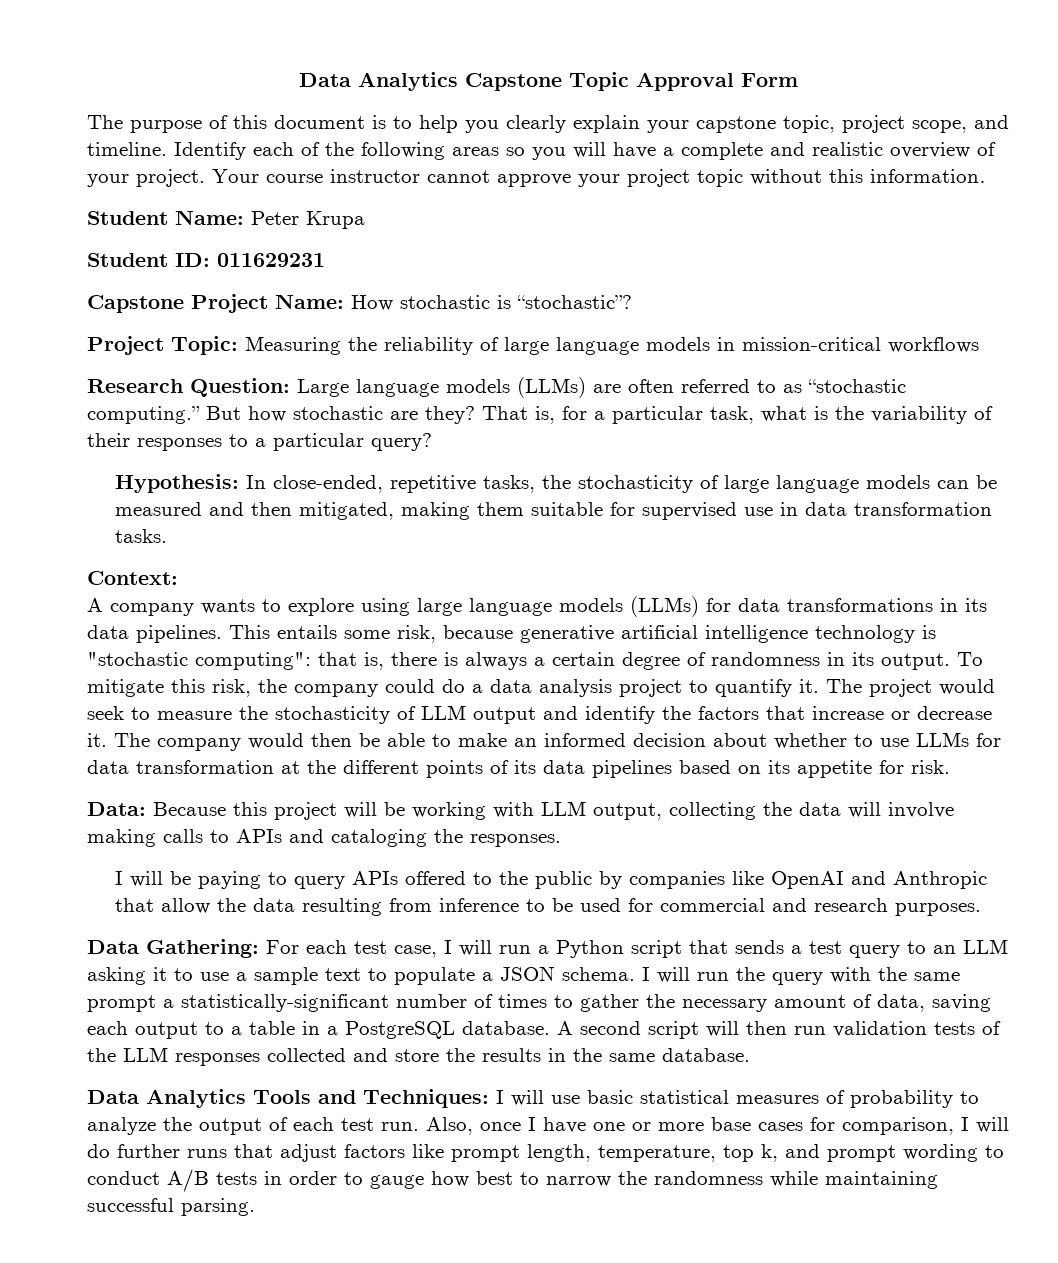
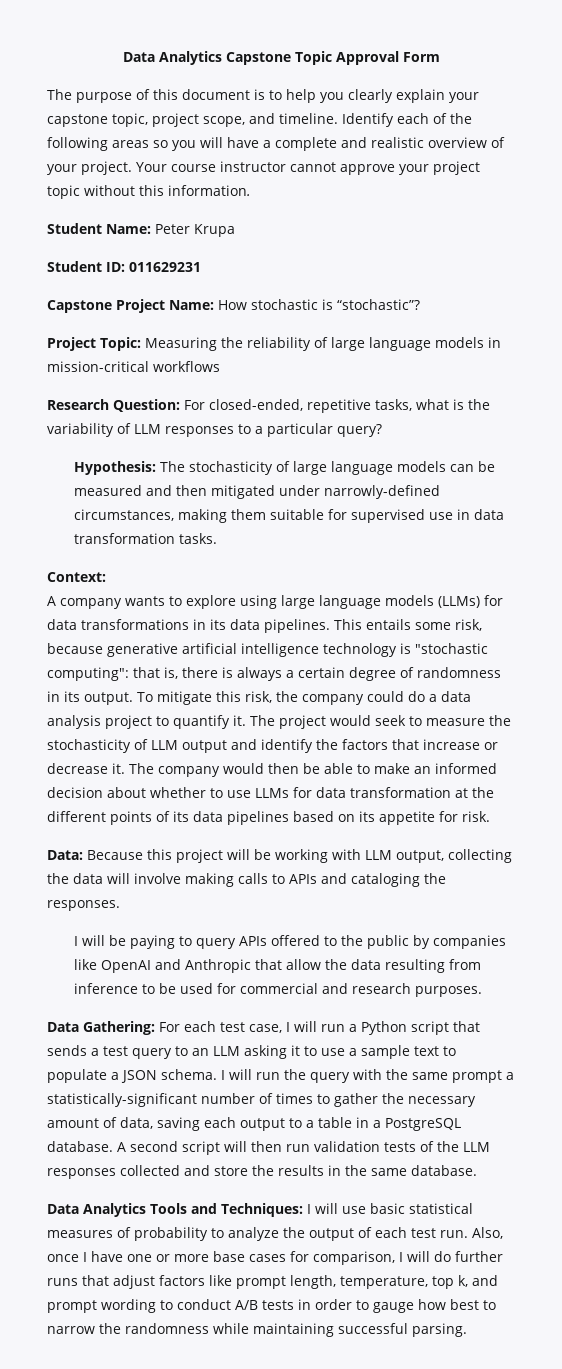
[297,377,906,398] [87,406,754,424] Large language models (LLMs) are often referred to as “stochastic computing.” But how stochastic are they? That is, for a particular task, -> [184,399,412,413] For closed-ended, repetitive tasks,
[87,433,130,447] their -> [134,424,161,434] LLM
[245,475,571,493] In close-ended, repetitive tasks, the -> [159,461,185,472] The
[298,502,394,520] mitigated, -> [210,485,440,499] [73,509,174,521] mitigated under narrowly-defined circumstances,

